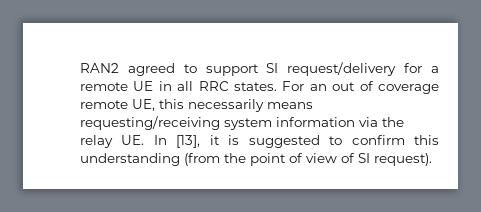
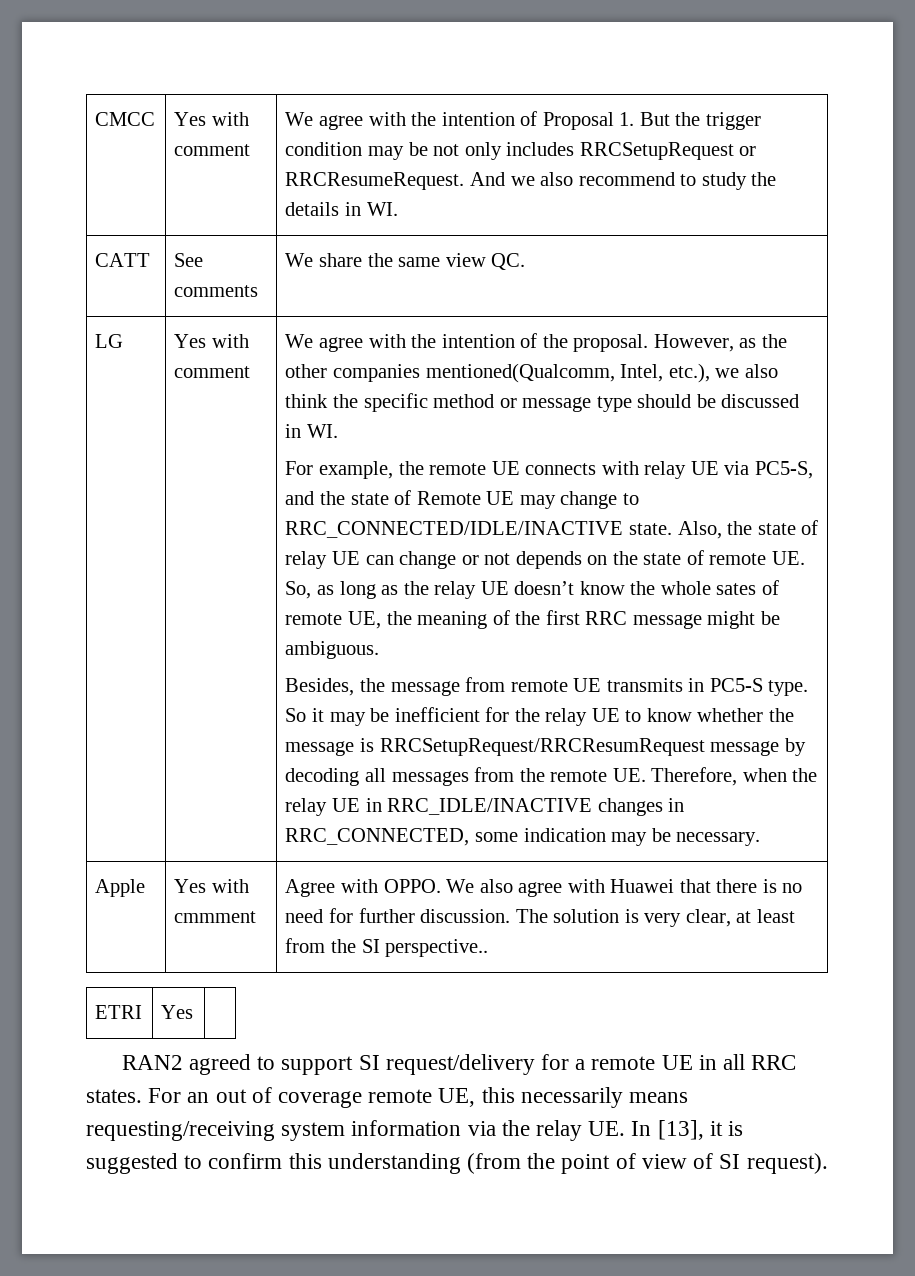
(80, 68) none -> [95,112,156,126] [174,112,249,126] [174,144,251,156] [285,111,761,130] [285,142,757,160] [285,172,777,190] [285,202,398,216] [95,253,151,267] [174,253,204,267] [174,285,259,297] [285,253,526,270] [95,334,124,348] [174,334,249,348] [174,366,251,378] [285,333,787,352] [285,363,778,383] [285,393,800,412] [285,424,338,438] [285,461,813,479] [285,490,639,509] [285,520,819,539] [285,550,805,569] [285,580,779,599] [285,610,780,629] [285,641,380,659] [285,677,809,696] [285,707,794,726] [285,738,806,756] [285,767,818,786] [285,798,685,816] [285,828,761,846] [95,879,146,897] [174,879,249,893] [174,911,257,923] [285,879,803,897] [285,908,795,927] [285,938,489,957] [95,1005,143,1019] [161,1005,194,1019] CMCC | Yes with comment | We agree with the intention of Proposal 1. But the trigger condition may be not only includes RRCSetupRequest or RRCResumeRequest. And we also recommend to study the details in WI. // CATT | See comments | We share the same view QC. // LG | Yes with comment | We agree with the intention of the proposal. However, as the other companies mentioned(Qualcomm, Intel, etc.), we also think the specific method or message type should be discussed in WI. // For example, the remote UE connects with relay UE via PC5-S, and the state of Remote UE may change to RRC_CONNECTED/IDLE/INACTIVE state. Also, the state of relay UE can change or not depends on the state of remote UE. So, as long as the relay UE doesn’t know the whole sates of remote UE, the meaning of the first RRC message might be ambiguous. // Besides, the message from remote UE transmits in PC5-S type. So it may be inefficient for the relay UE to know whether the message is RRCSetupRequest/RRCResumRequest message by decoding all messages from the remote UE. Therefore, when the relay UE in RRC_IDLE/INACTIVE changes in RRC_CONNECTED, some indication may be necessary. // Apple | Yes with cmmment | Agree with OPPO. We also agree with Huawei that there is no need for further discussion. The solution is very clear, at least from the SI perspective.. // ETRI | Yes | //

